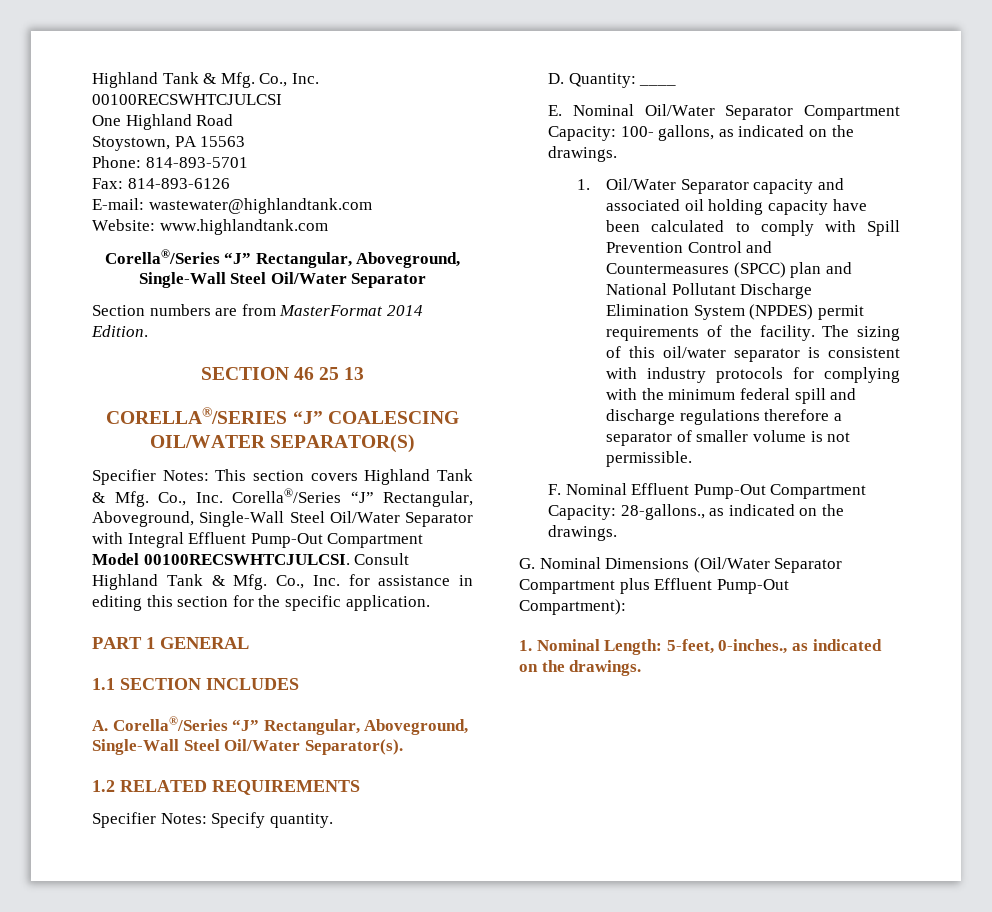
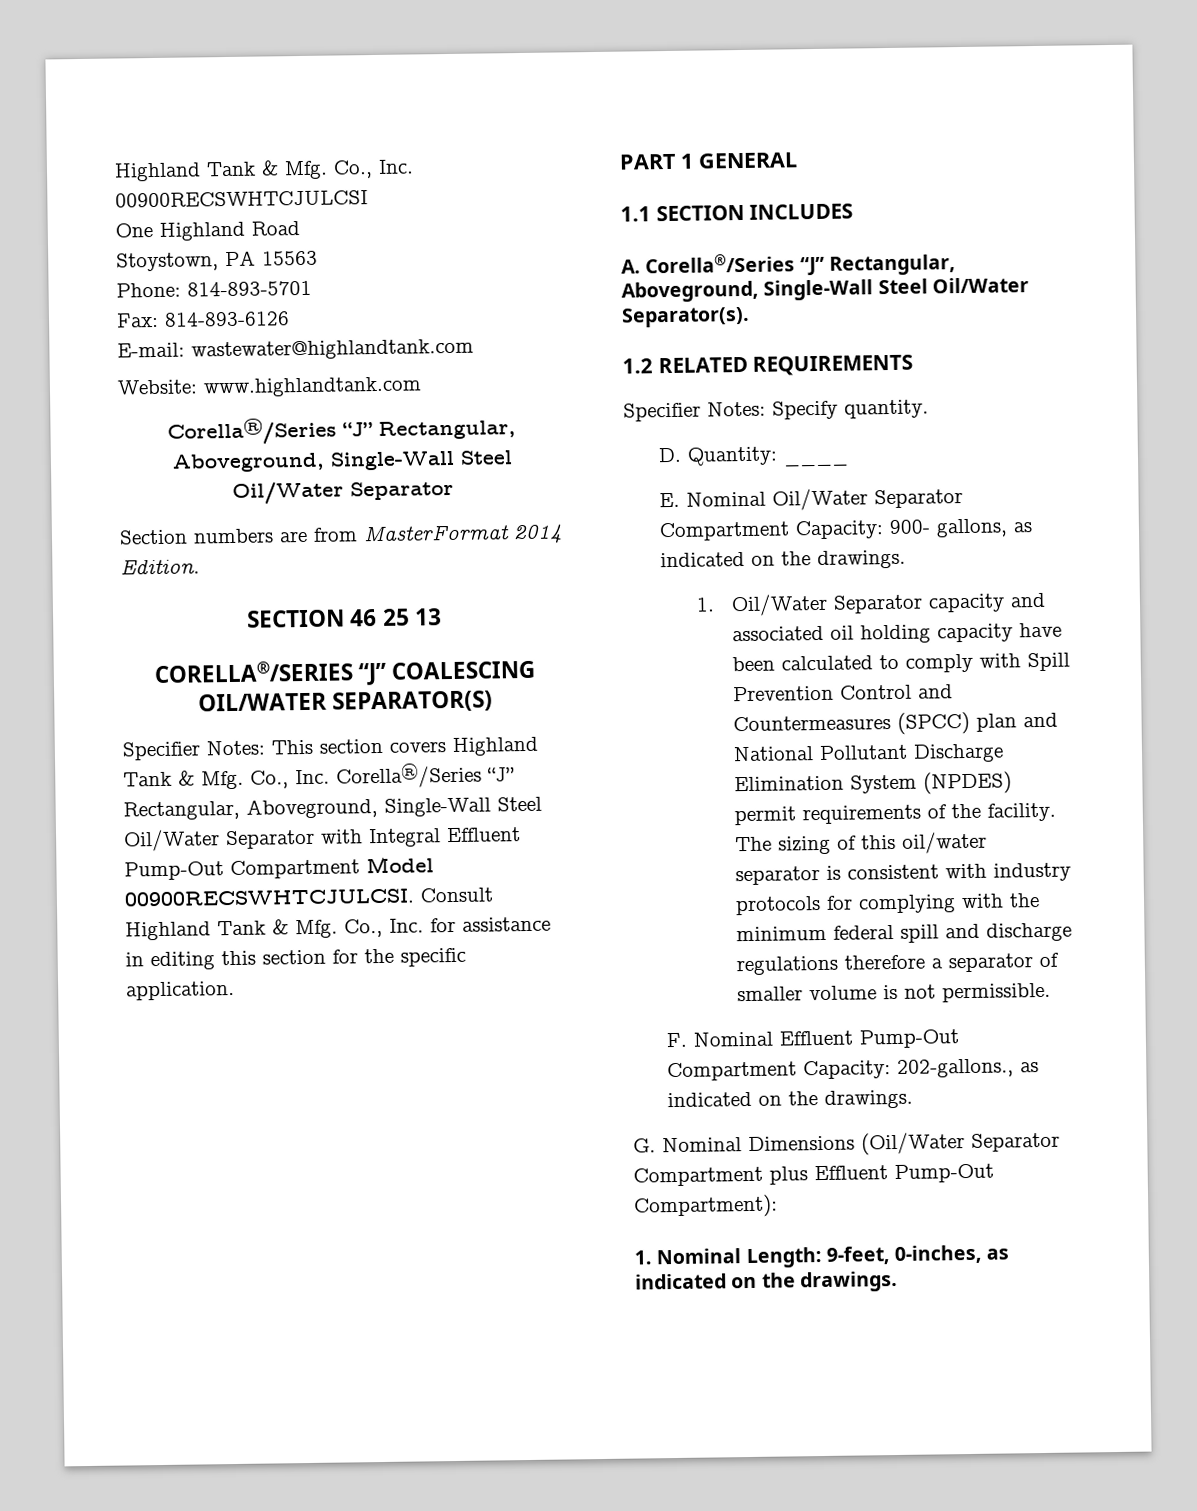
[92,72,319,88] [92,94,282,105] Highland Tank & Mfg. Co., Inc. 00100RECSWHTCJULCSI -> [114,159,414,182] [115,190,368,208] Highland Tank & Mfg. Co., Inc. 00900RECSWHTCJULCSI
[143,554,350,565] 00100RECSWHTCJULCSI. -> [124,888,414,907] 00900RECSWHTCJULCSI.
[620,126,654,137] 100- -> [889,519,932,535] 900-
[620,504,705,520] 28-gallons., -> [897,1058,1015,1078] 202-gallons.,
[666,639,788,654] 5-feet, 0-inches., -> [825,1244,983,1265] 9-feet, 0-inches,

